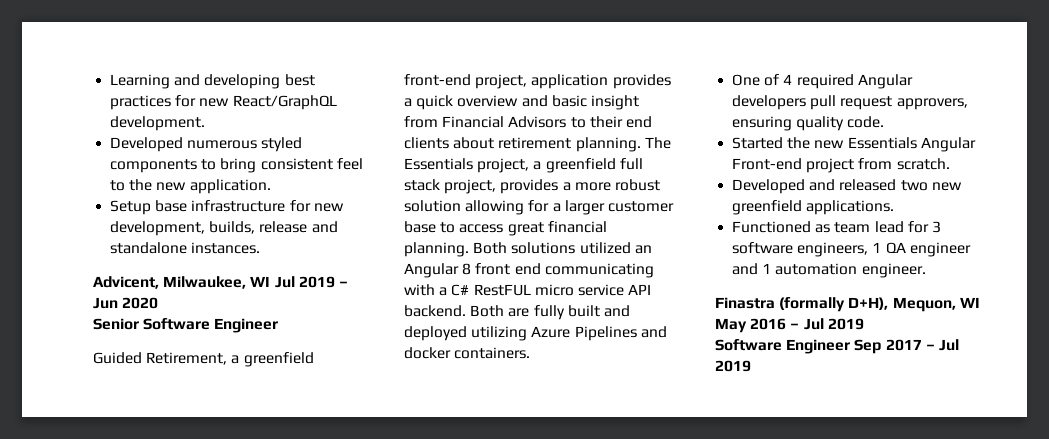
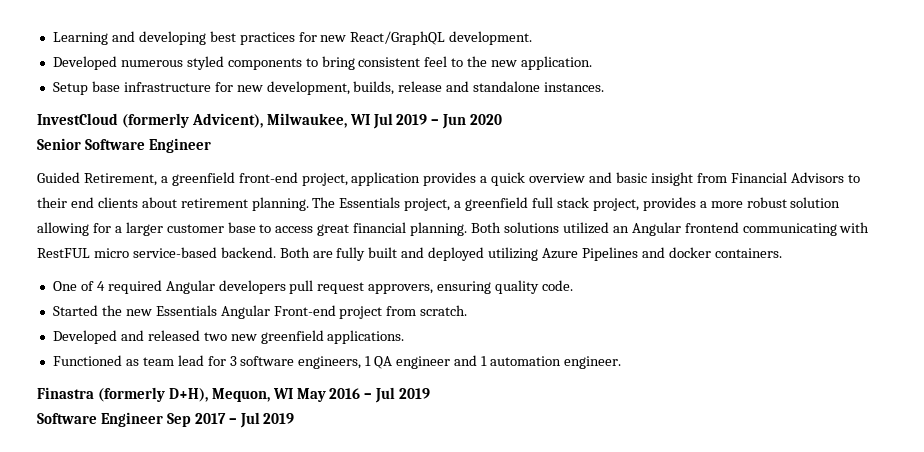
[93,276,159,289] Advicent, -> [37,113,263,128] InvestCloud (formerly Advicent),
[462,263,654,278] [404,284,652,296] 8 front end communicating with a C# RestFUL micro service API -> [684,222,870,236] [37,247,217,258] frontend communicating with RestFUL micro service-based
[779,297,846,312] (formally -> [97,387,165,402] (formerly

